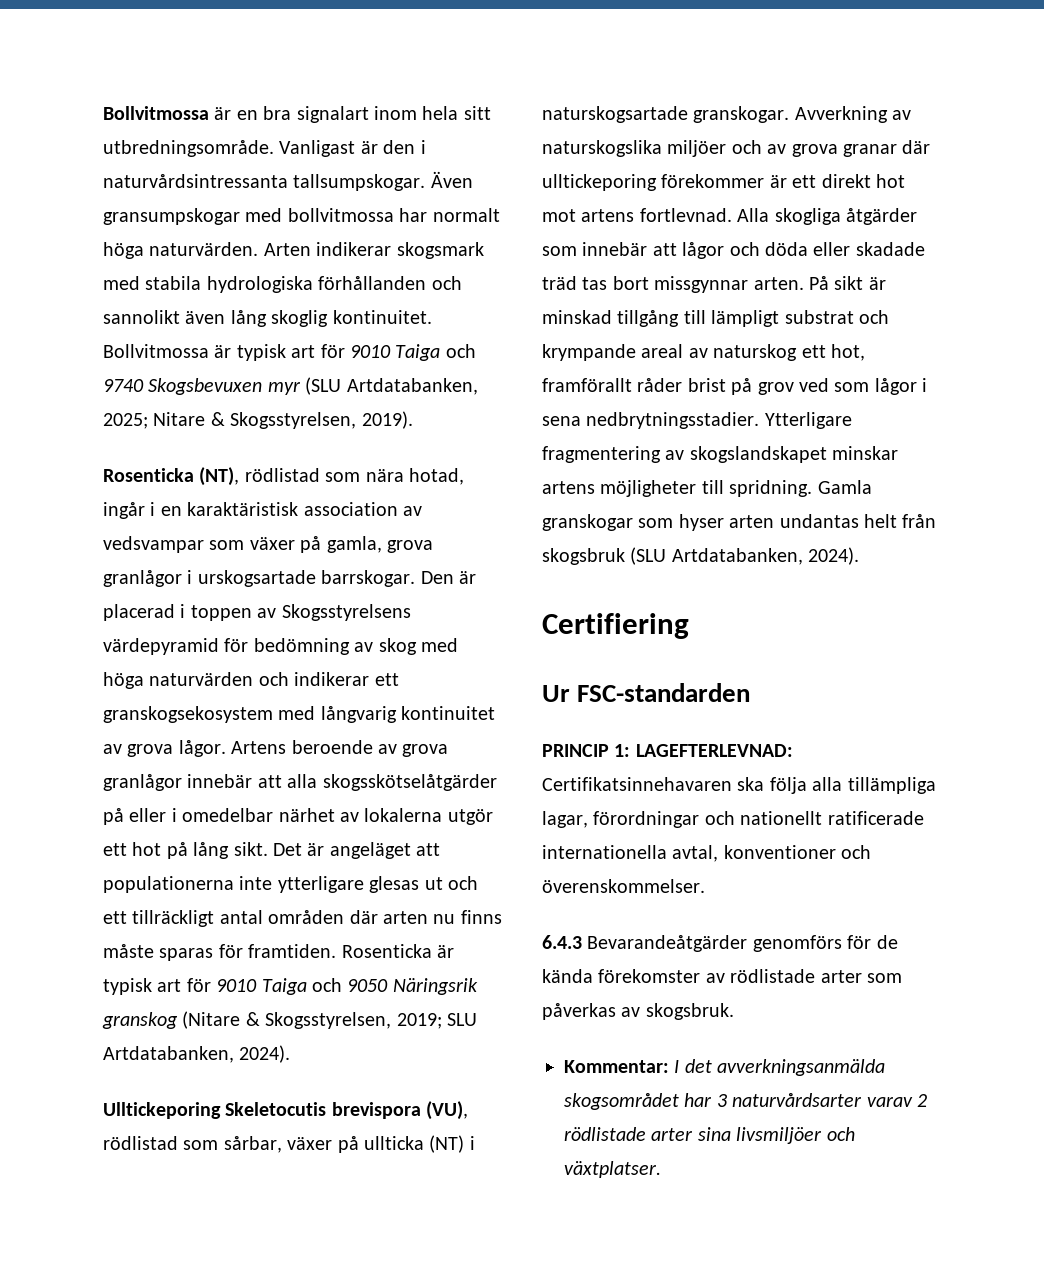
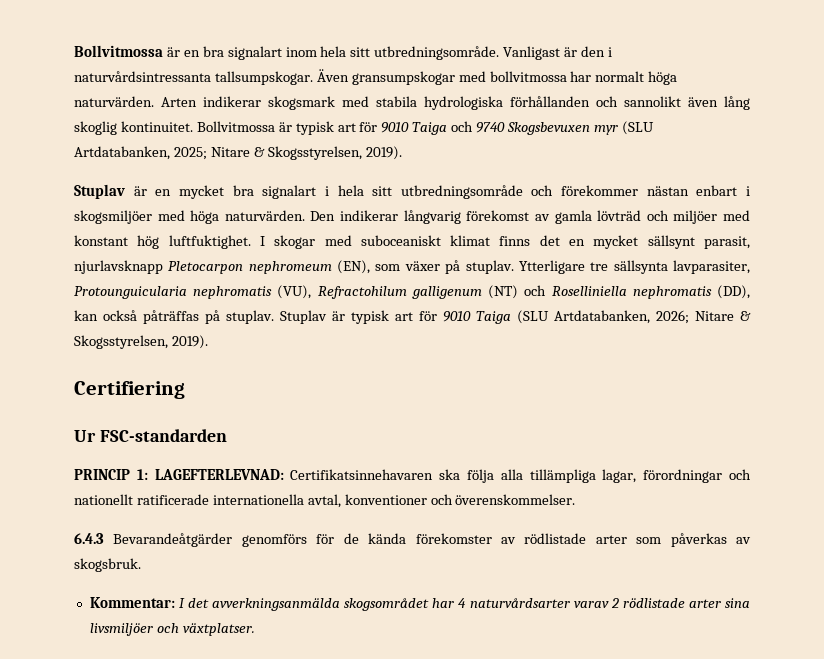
[103,467,464,486] [103,502,422,519] [103,536,433,553] [103,570,476,587] [103,604,411,621] [103,638,458,655] [103,672,399,689] [103,706,496,723] [103,740,449,757] [103,774,497,791] [103,808,493,825] [103,842,441,859] [103,876,478,893] [103,910,502,927] [103,944,454,961] [103,978,478,995] [102,1011,477,1029] [103,1045,291,1063] [103,1101,469,1120] [103,1135,475,1153] [542,106,912,123] [542,140,931,157] [542,174,905,191] [542,208,917,225] [542,242,925,259] [542,276,886,293] [542,310,889,327] [542,344,865,361] [542,378,928,395] [542,412,852,429] [542,446,899,463] [542,480,872,497] [542,514,937,531] [542,547,860,565] Rosenticka (NT), rödlistad som nära hotad, ingår i en karaktäristisk association av vedsvampar som växer på gamla, grova granlågor i urskogsartade barrskogar. Den är placerad i toppen av Skogsstyrelsens värdepyramid för bedömning av skog med höga naturvärden och indikerar ett granskogsekosystem med långvarig kontinuitet av grova lågor. Artens beroende av grova granlågor innebär att alla skogsskötselåtgärder på eller i omedelbar närhet av lokalerna utgör ett hot på lång sikt. Det är angeläget att populationerna inte ytterligare glesas ut och ett tillräckligt antal områden där arten nu finns måste sparas för framtiden. Rosenticka är typisk art för 9010 Taiga och 9050 Näringsrik granskog (Nitare & Skogsstyrelsen, 2019; SLU Artdatabanken, 2024). // Ulltickeporing Skeletocutis brevispora (VU), rödlistad som sårbar, växer på ullticka (NT) i naturskogsartade granskogar. Avverkning av naturskogslika miljöer och av grova granar där ulltickeporing förekommer är ett direkt hot mot artens fortlevnad. Alla skogliga åtgärder som innebär att lågor och döda eller skadade träd tas bort missgynnar arten. På sikt är minskad tillgång till lämpligt substrat och krympande areal av naturskog ett hot, framförallt råder brist på grov ved som lågor i sena nedbrytningsstadier. Ytterligare fragmentering av skogslandskapet minskar artens möjligheter till spridning. Gamla granskogar som hyser arten undantas helt från skogsbruk (SLU Artdatabanken, 2024). -> [74,184,750,199] [74,210,751,224] [74,235,750,249] [74,260,751,274] [74,285,750,299] [74,310,751,324] [74,335,208,349] Stuplav är en mycket bra signalart i hela sitt utbredningsområde och förekommer nästan enbart i skogsmiljöer med höga naturvärden. Den indikerar långvarig förekomst av gamla lövträd och miljöer med konstant hög luftfuktighet. I skogar med suboceaniskt klimat finns det en mycket sällsynt parasit, njurlavsknapp Pletocarpon nephromeum (EN), som växer på stuplav. Ytterligare tre sällsynta lavparasiter, Protounguicularia nephromatis (VU), Refractohilum galligenum (NT) och Roselliniella nephromatis (DD), kan också påträffas på stuplav. Stuplav är typisk art för 9010 Taiga (SLU Artdatabanken, 2026; Nitare & Skogsstyrelsen, 2019).
[716,1094,727,1107] 3 -> [458,598,467,608] 4

